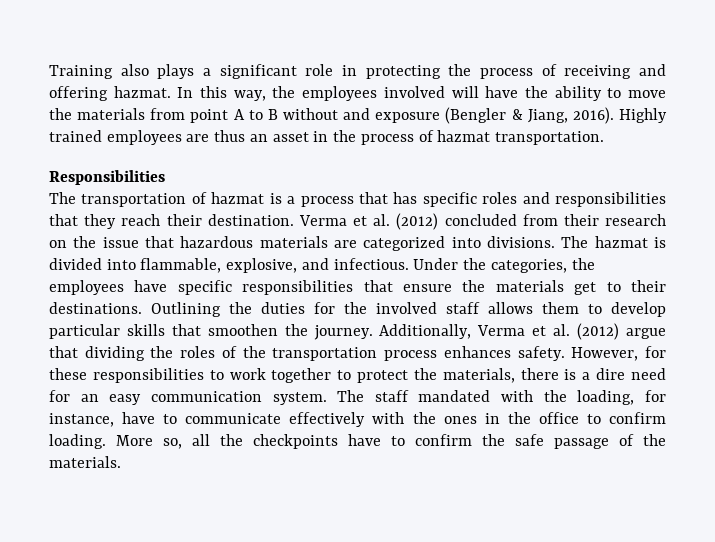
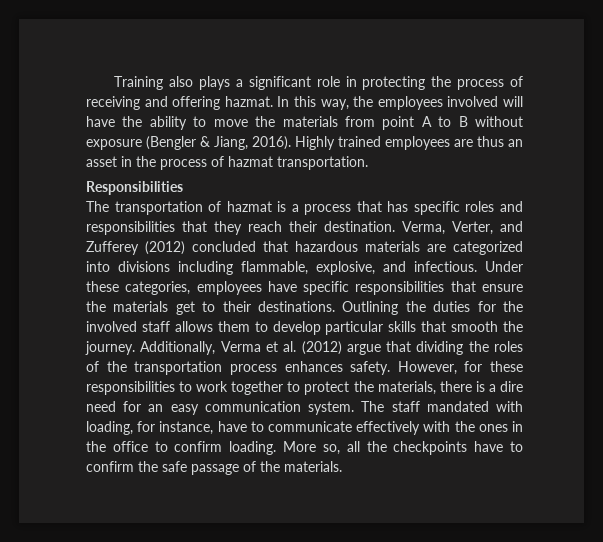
[343,108,371,120] and -> (524, 121) none
[298,213,666,230] [49,236,139,248] Verma et al. (2012) concluded from their research on the issue -> [402,221,523,235] [86,241,256,255] Verma, Verter, and Zufferey (2012) concluded
[486,236,666,248] [49,258,136,270] divisions. The hazmat is divided into -> [118,261,233,275] divisions including
[463,258,595,273] the categories, the -> [86,281,191,295] these categories,
[207,324,278,336] smoothen -> [451,321,499,332] smooth
[543,390,567,402] the -> (523, 406) none

